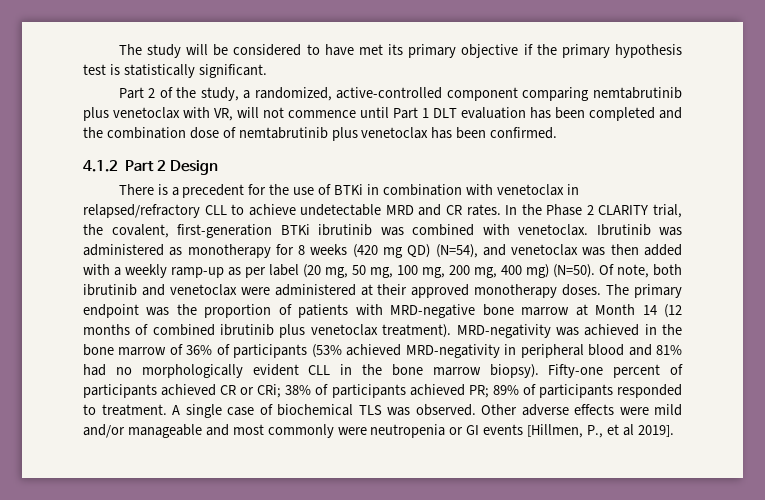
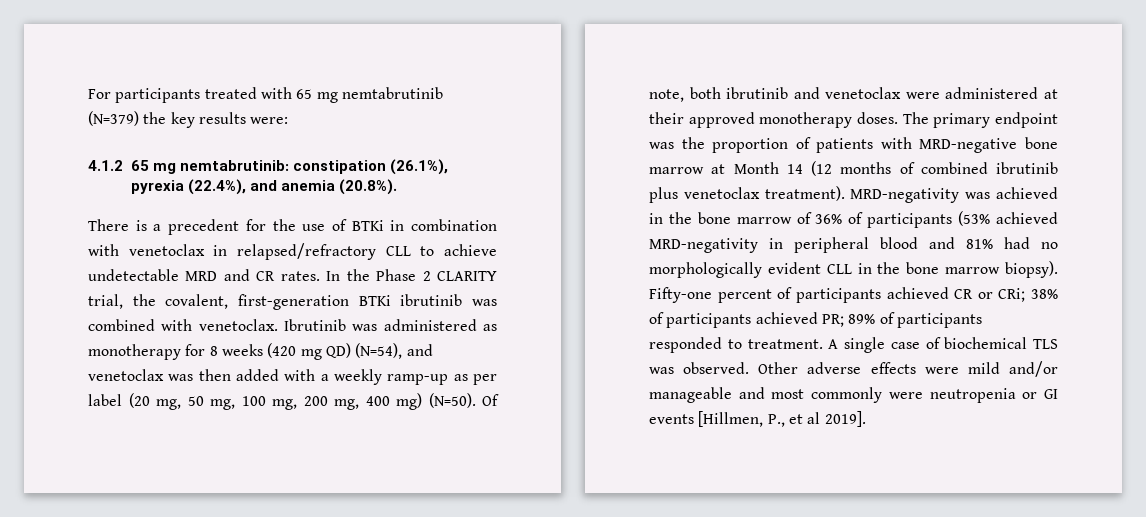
[118,44,683,58] [83,64,267,78] [118,87,682,101] [83,107,682,121] [83,127,558,141] [83,160,219,175] The study will be considered to have met its primary objective if the primary hypothesis test is statistically significant. // Part 2 of the study, a randomized, active-controlled component comparing nemtabrutinib plus venetoclax with VR, will not commence until Part 1 DLT evaluation has been completed and the combination dose of nemtabrutinib plus venetoclax has been confirmed. // 4.1.2 Part 2 Design -> [88,87,443,103] [88,111,289,128] [88,159,449,175] [131,179,398,195] For participants treated with 65 mg nemtabrutinib (N=379) the key results were: // 4.1.2 65 mg nemtabrutinib: constipation (26.1%), pyrexia (22.4%), and anemia (20.8%).

